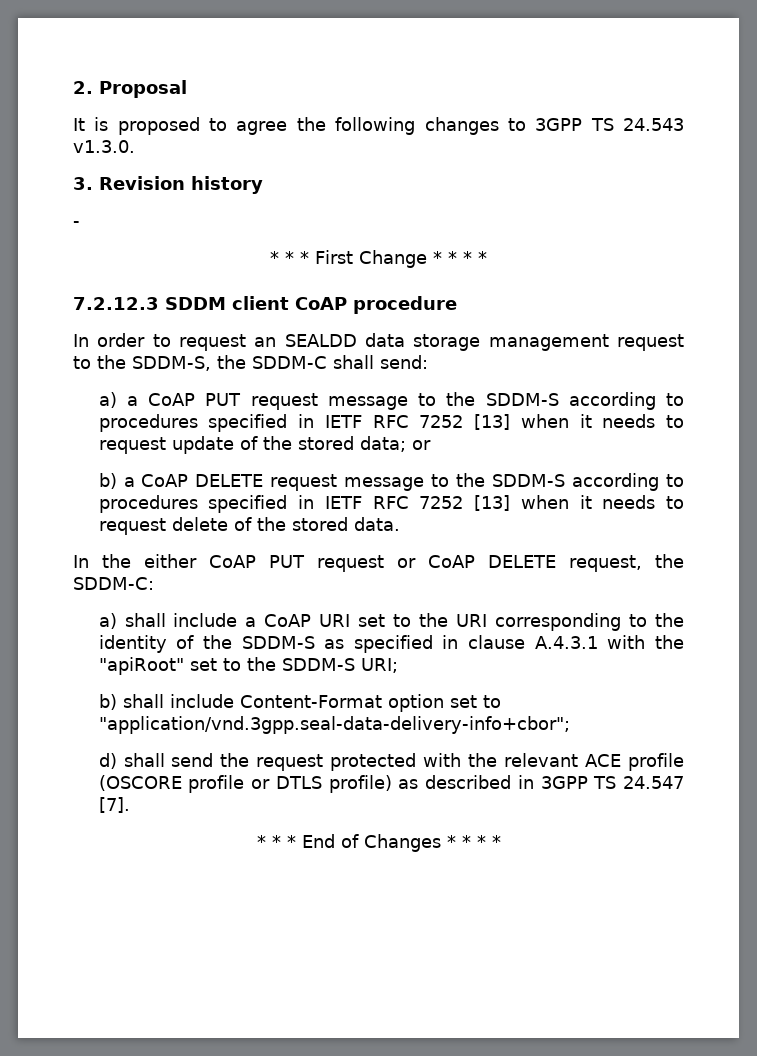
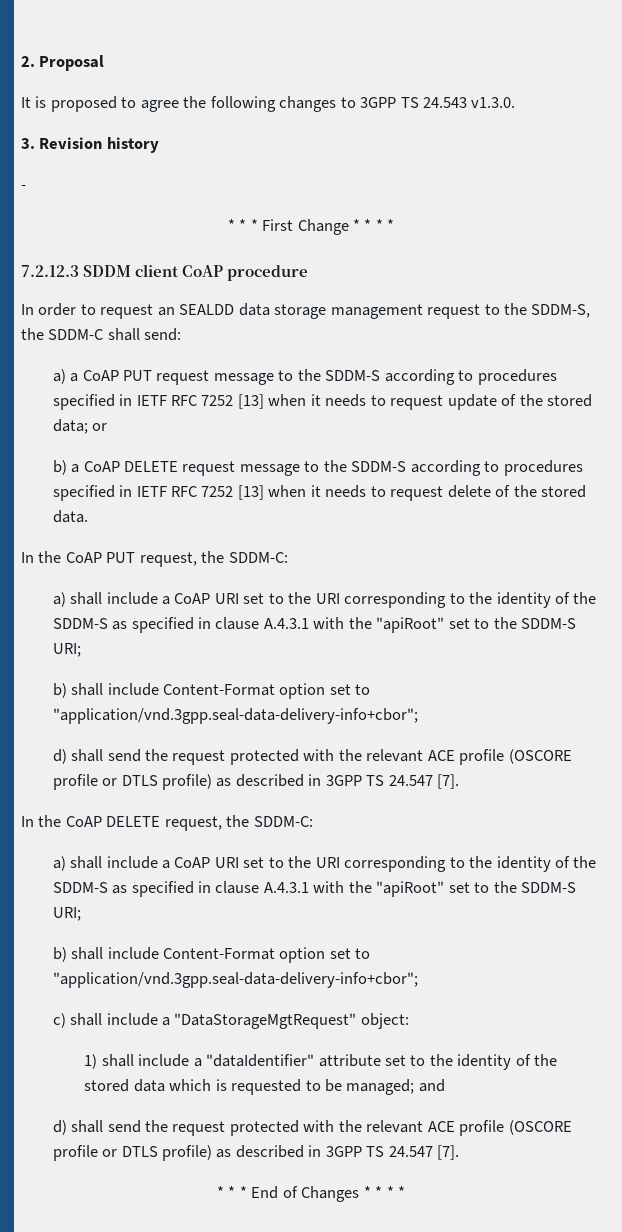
[144,554,556,572] either CoAP PUT request or CoAP DELETE -> [65,552,136,563] CoAP PUT
(130, 805) none -> [21,815,313,831] [52,856,597,872] [52,881,577,897] [52,907,81,921] [52,947,371,963] [52,972,418,988] [52,1013,409,1029] [84,1054,558,1070] [84,1079,445,1095] [52,1120,572,1136] [52,1145,460,1161] // In the CoAP DELETE request, the SDDM-C: // a) shall include a CoAP URI set to the URI corresponding to the identity of the SDDM-S as specified in clause A.4.3.1 with the "apiRoot" set to the SDDM-S URI; // b) shall include Content-Format option set to "application/vnd.3gpp.seal-data-delivery-info+cbor"; // c) shall include a "DataStorageMgtRequest" object: // 1) shall include a "dataIdentifier" attribute set to the identity of the stored data which is requested to be managed; and // d) shall send the request protected with the relevant ACE profile (OSCORE profile or DTLS profile) as described in 3GPP TS 24.547 [7].

